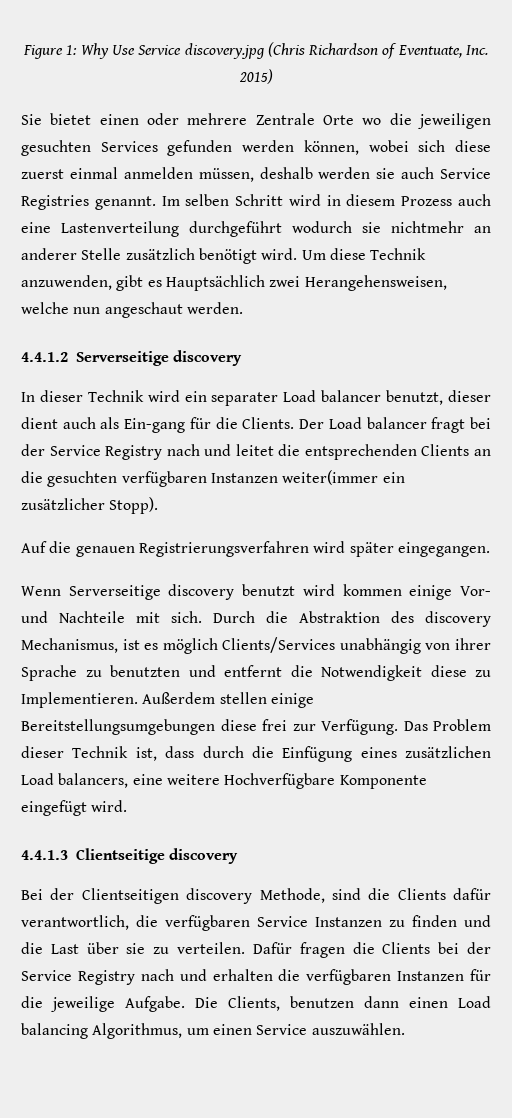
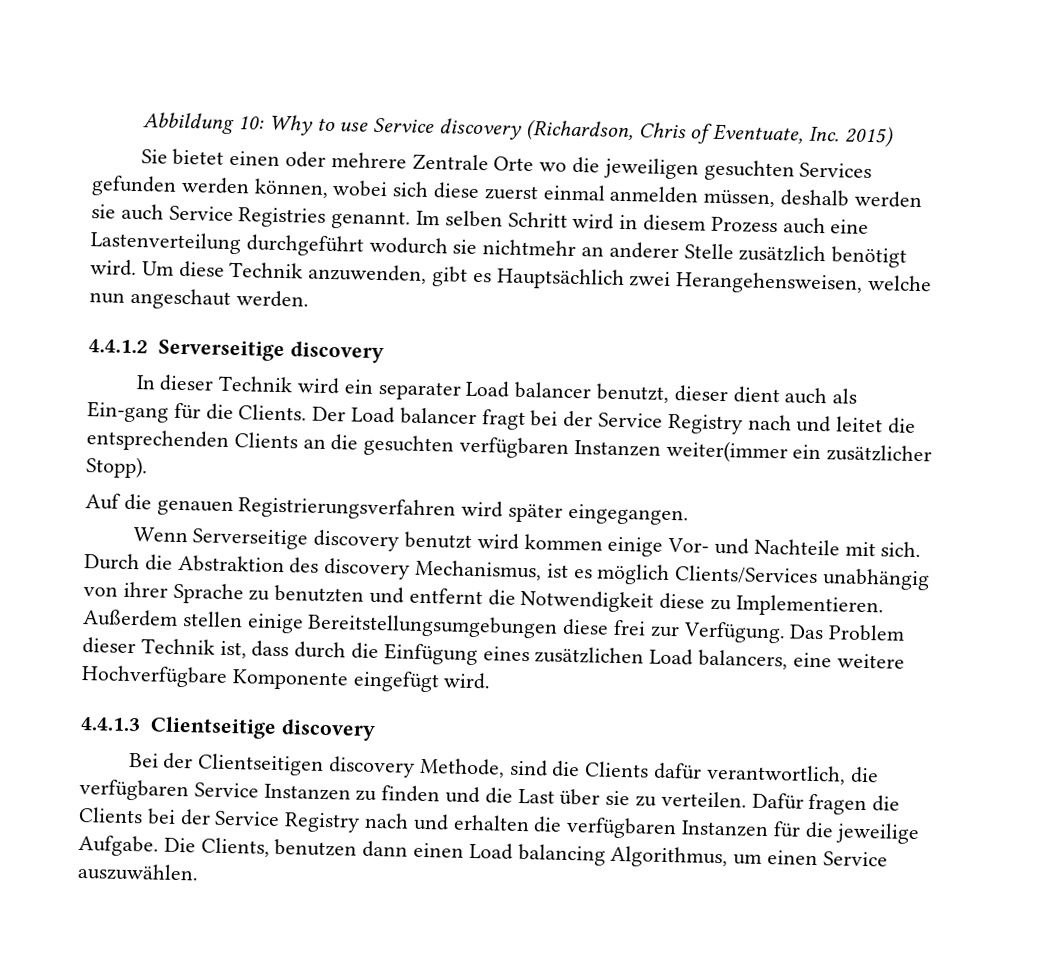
[22,42,379,59] Figure 1: Why Use Service discovery.jpg (Chris Richardson -> [143,112,687,143] Abbildung 10: Why to use Service discovery (Richardson, Chris

